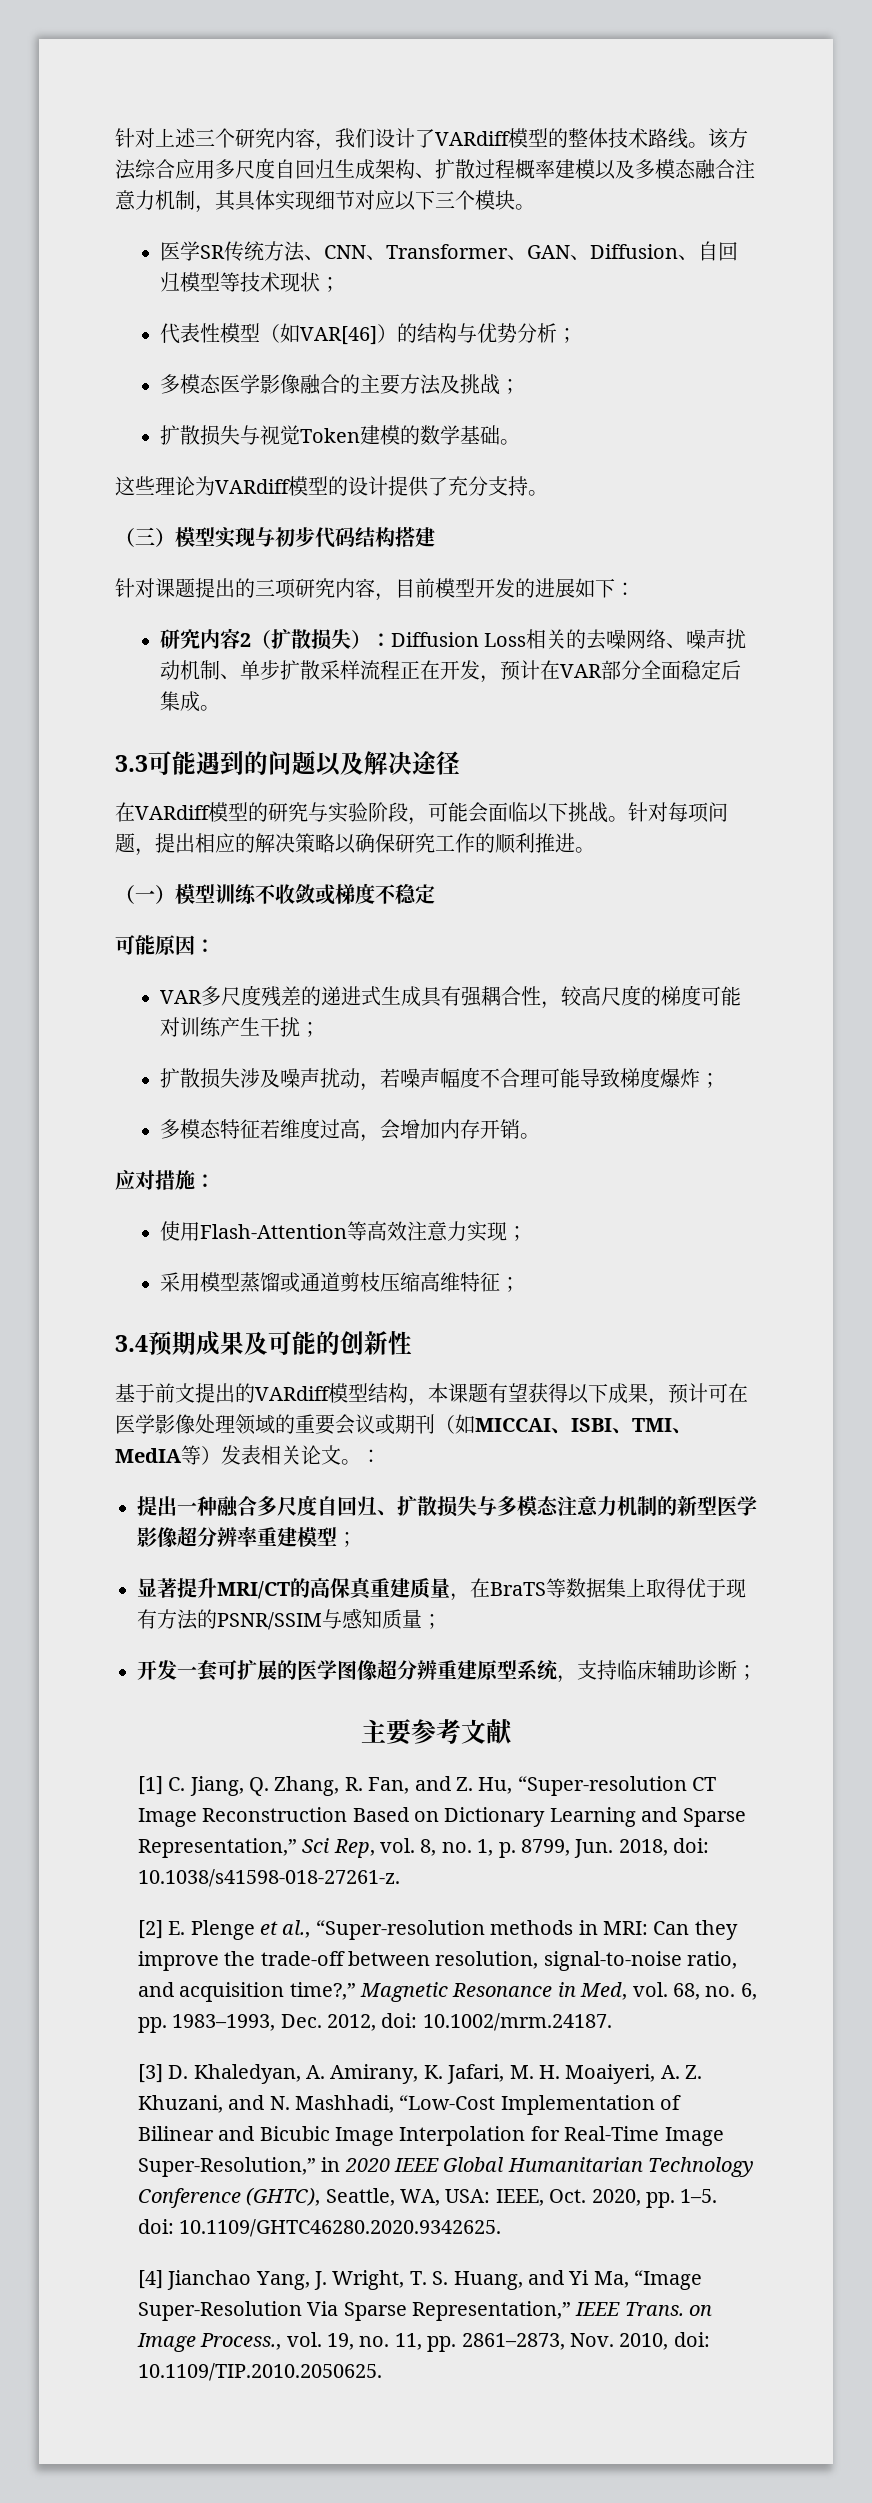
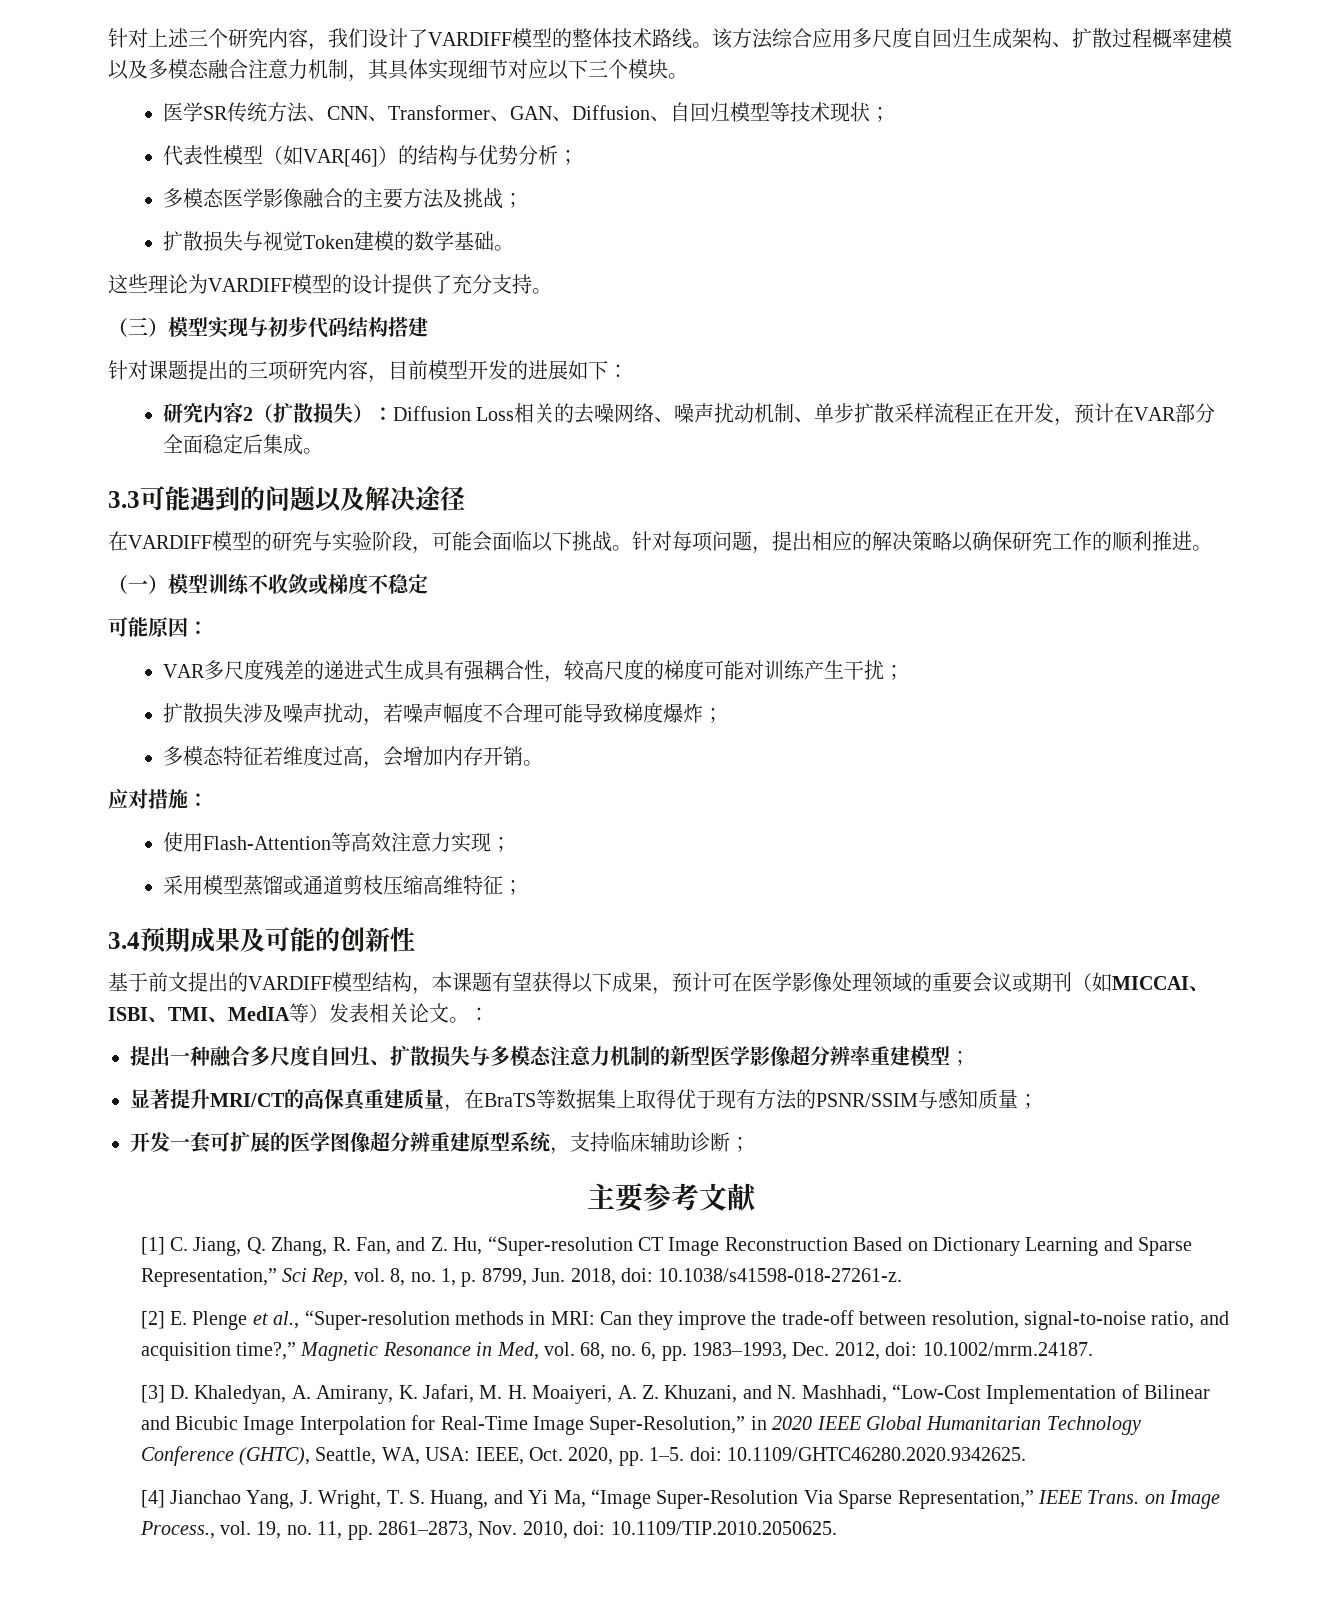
[435,131,510,146] VARdiff -> [428,32,512,46] VARDIFF
[215,479,290,494] VARdiff -> [208,278,292,292] VARDIFF
[135,805,210,820] VARdiff -> [128,535,212,549] VARDIFF
[255,1386,330,1401] VARdiff -> [248,976,332,990] VARDIFF

